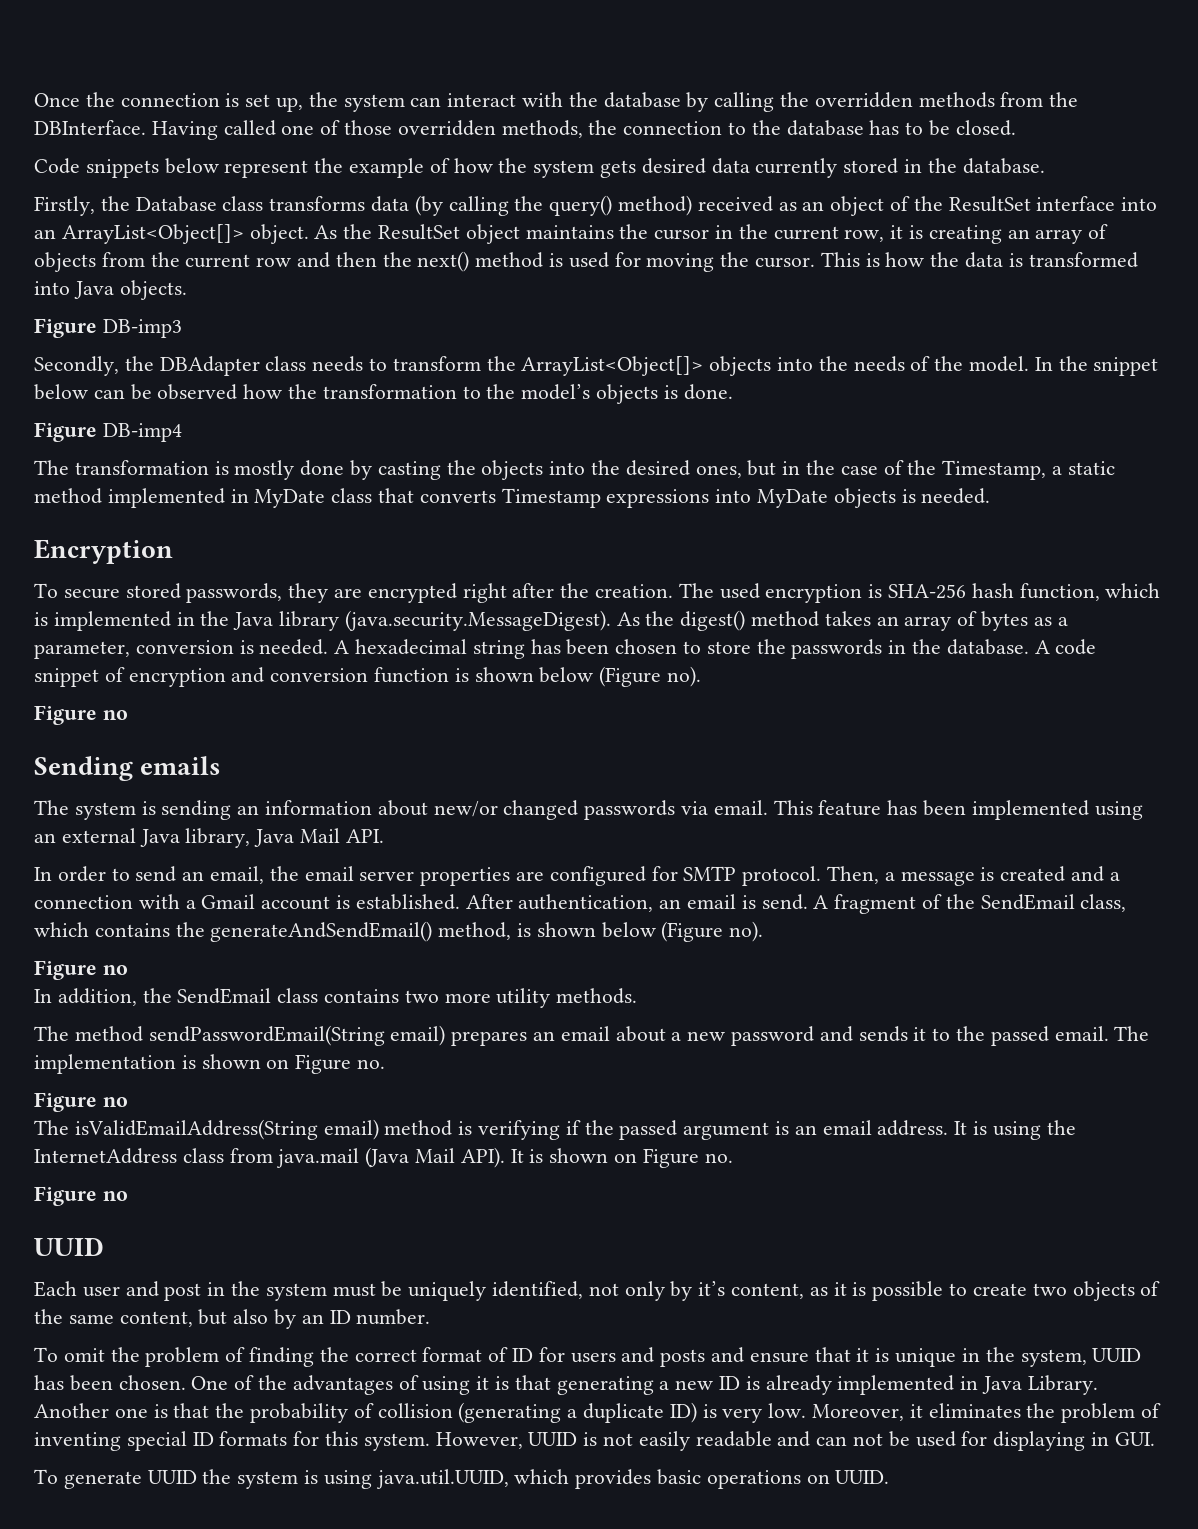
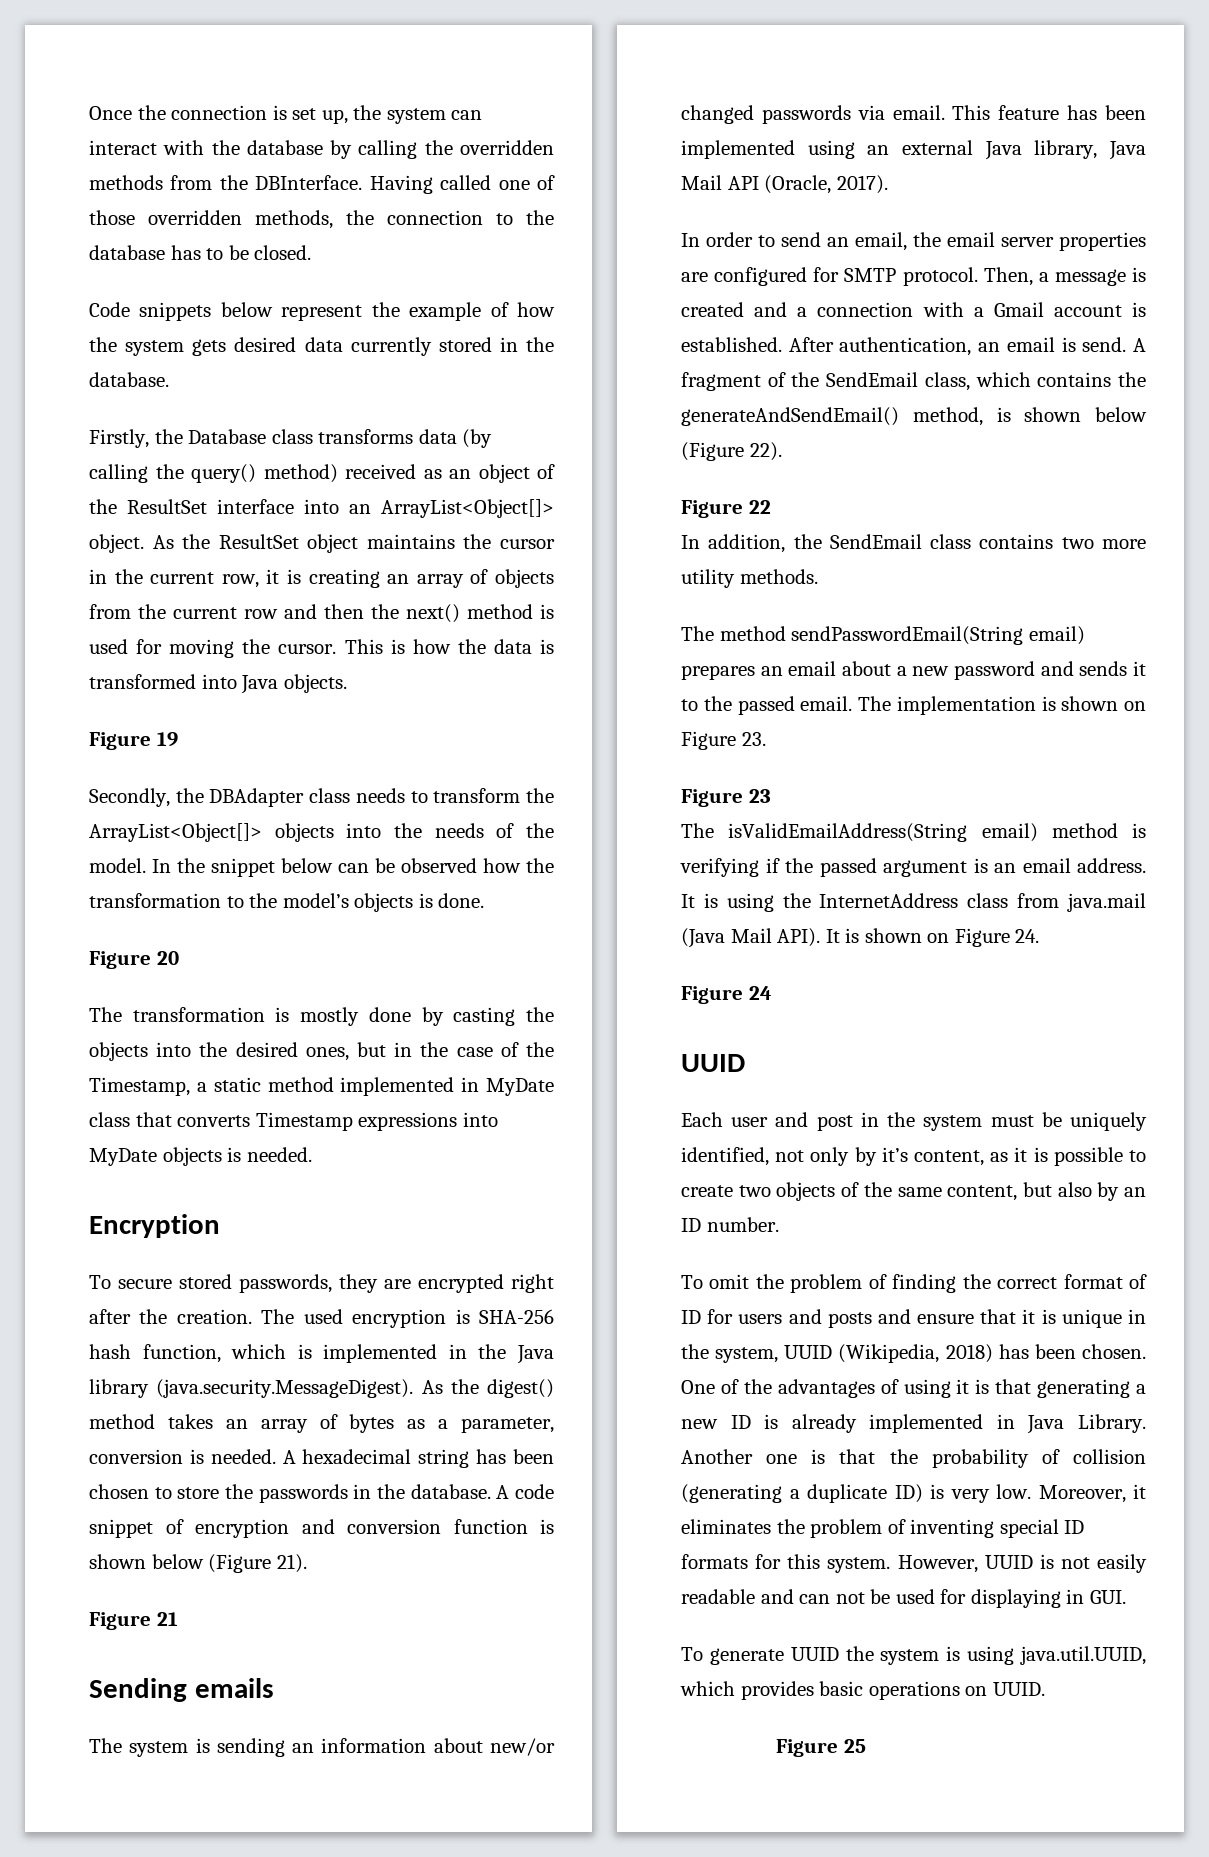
[102,319,182,338] DB-imp3 -> [156,732,178,747] 19
[102,423,182,442] DB-imp4 -> [156,951,179,965] 20
[667,666,702,687] [34,705,128,725] no). // Figure no -> [276,1554,307,1573] [89,1612,178,1630] 21). // Figure 21
[345,829,384,843] API. -> [727,175,888,194] API (Oracle, 2017).
[729,921,764,942] [34,960,128,980] no). // Figure no -> [749,442,782,461] [681,500,771,518] 22). // Figure 22
[357,1059,386,1069] [34,1092,128,1112] no. // Figure no -> [741,732,766,746] [681,789,771,807] 23. // Figure 23
[704,1153,733,1163] [34,1186,128,1206] no. // Figure no -> [1015,929,1040,943] [681,986,772,1004] 24. // Figure 24
(1142, 1355) none -> [838,1344,993,1363] (Wikipedia, 2018)
(890, 1477) none -> [776,1739,866,1757] // Figure 25

